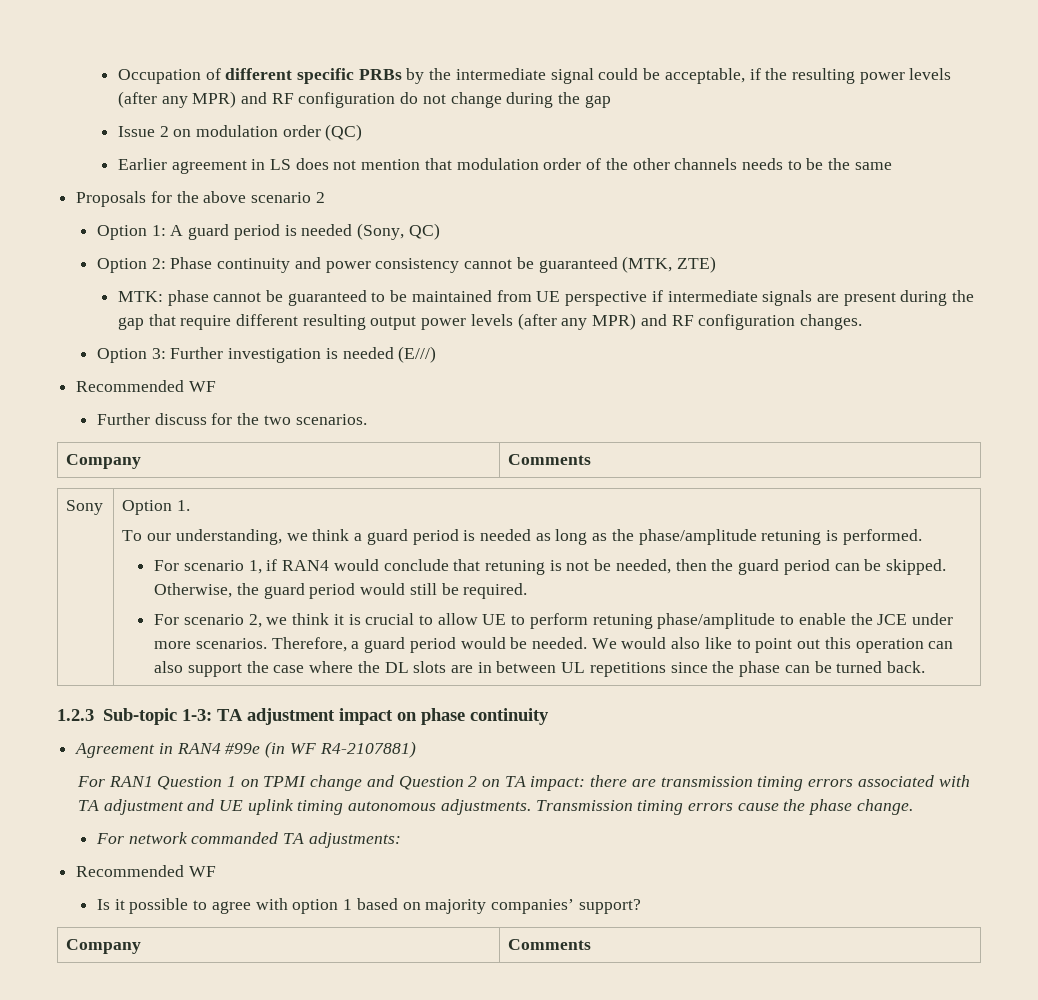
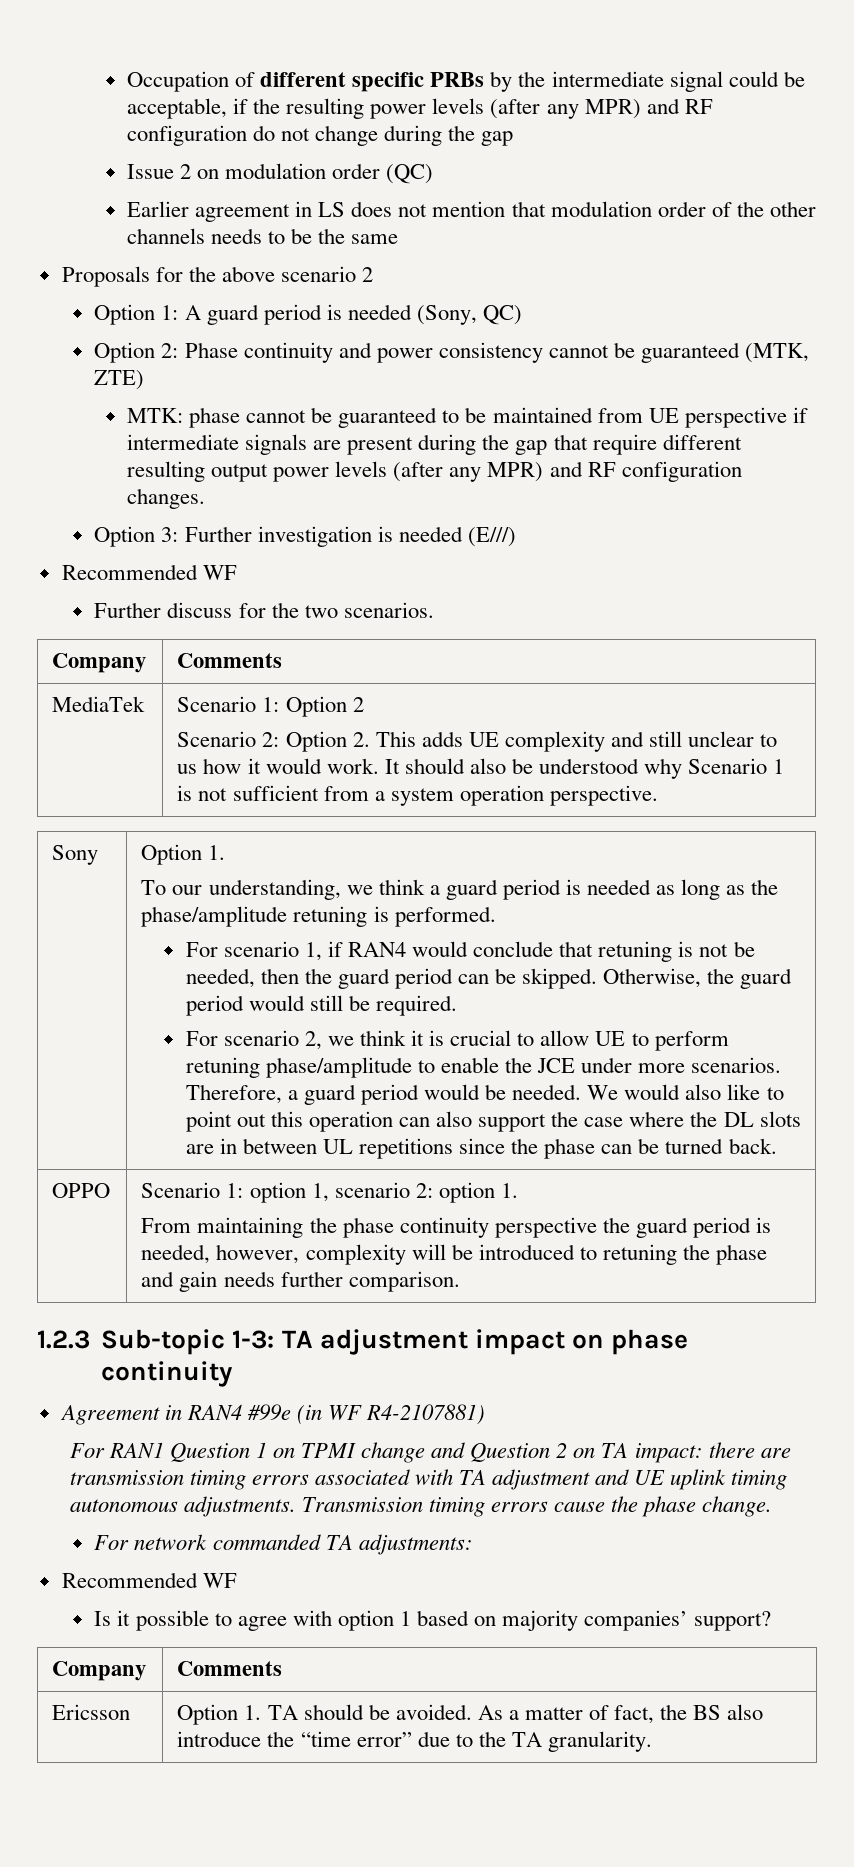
(592, 459) none -> [52,696,146,712] [177,696,364,717] [177,731,778,752] [177,758,785,779] [177,785,658,806] // MediaTek | Scenario 1: Option 2 // Scenario 2: Option 2. This adds UE complexity and still unclear to us how it would work. It should also be understood why Scenario 1 is not sufficient from a system operation perspective.
(925, 667) none -> [52,1183,111,1198] [141,1182,518,1203] [141,1217,772,1238] [141,1244,768,1265] [141,1271,460,1292] // OPPO | Scenario 1: option 1, scenario 2: option 1. // From maintaining the phase continuity perspective the guard period is needed, however, complexity will be introduced to retuning the phase and gain needs further comparison.
(592, 944) none -> [52,1704,131,1720] [177,1704,764,1725] [177,1731,652,1752] // Ericsson | Option 1. TA should be avoided. As a matter of fact, the BS also introduce the “time error” due to the TA granularity.

